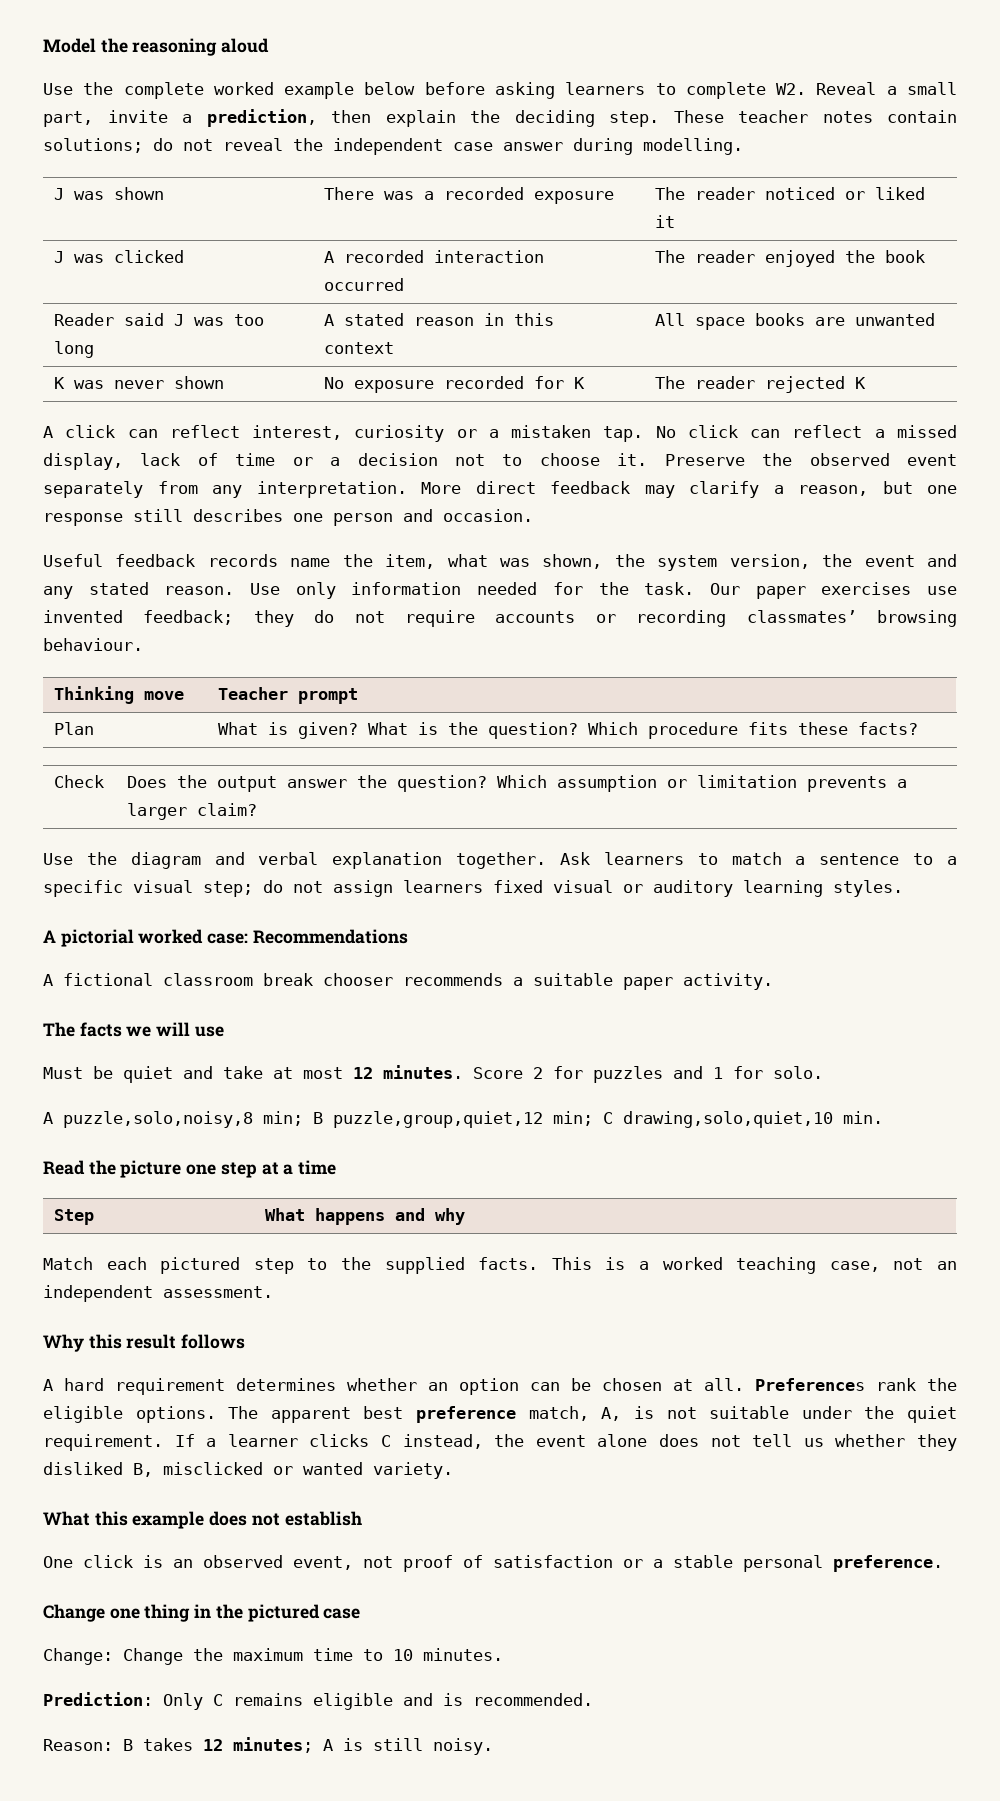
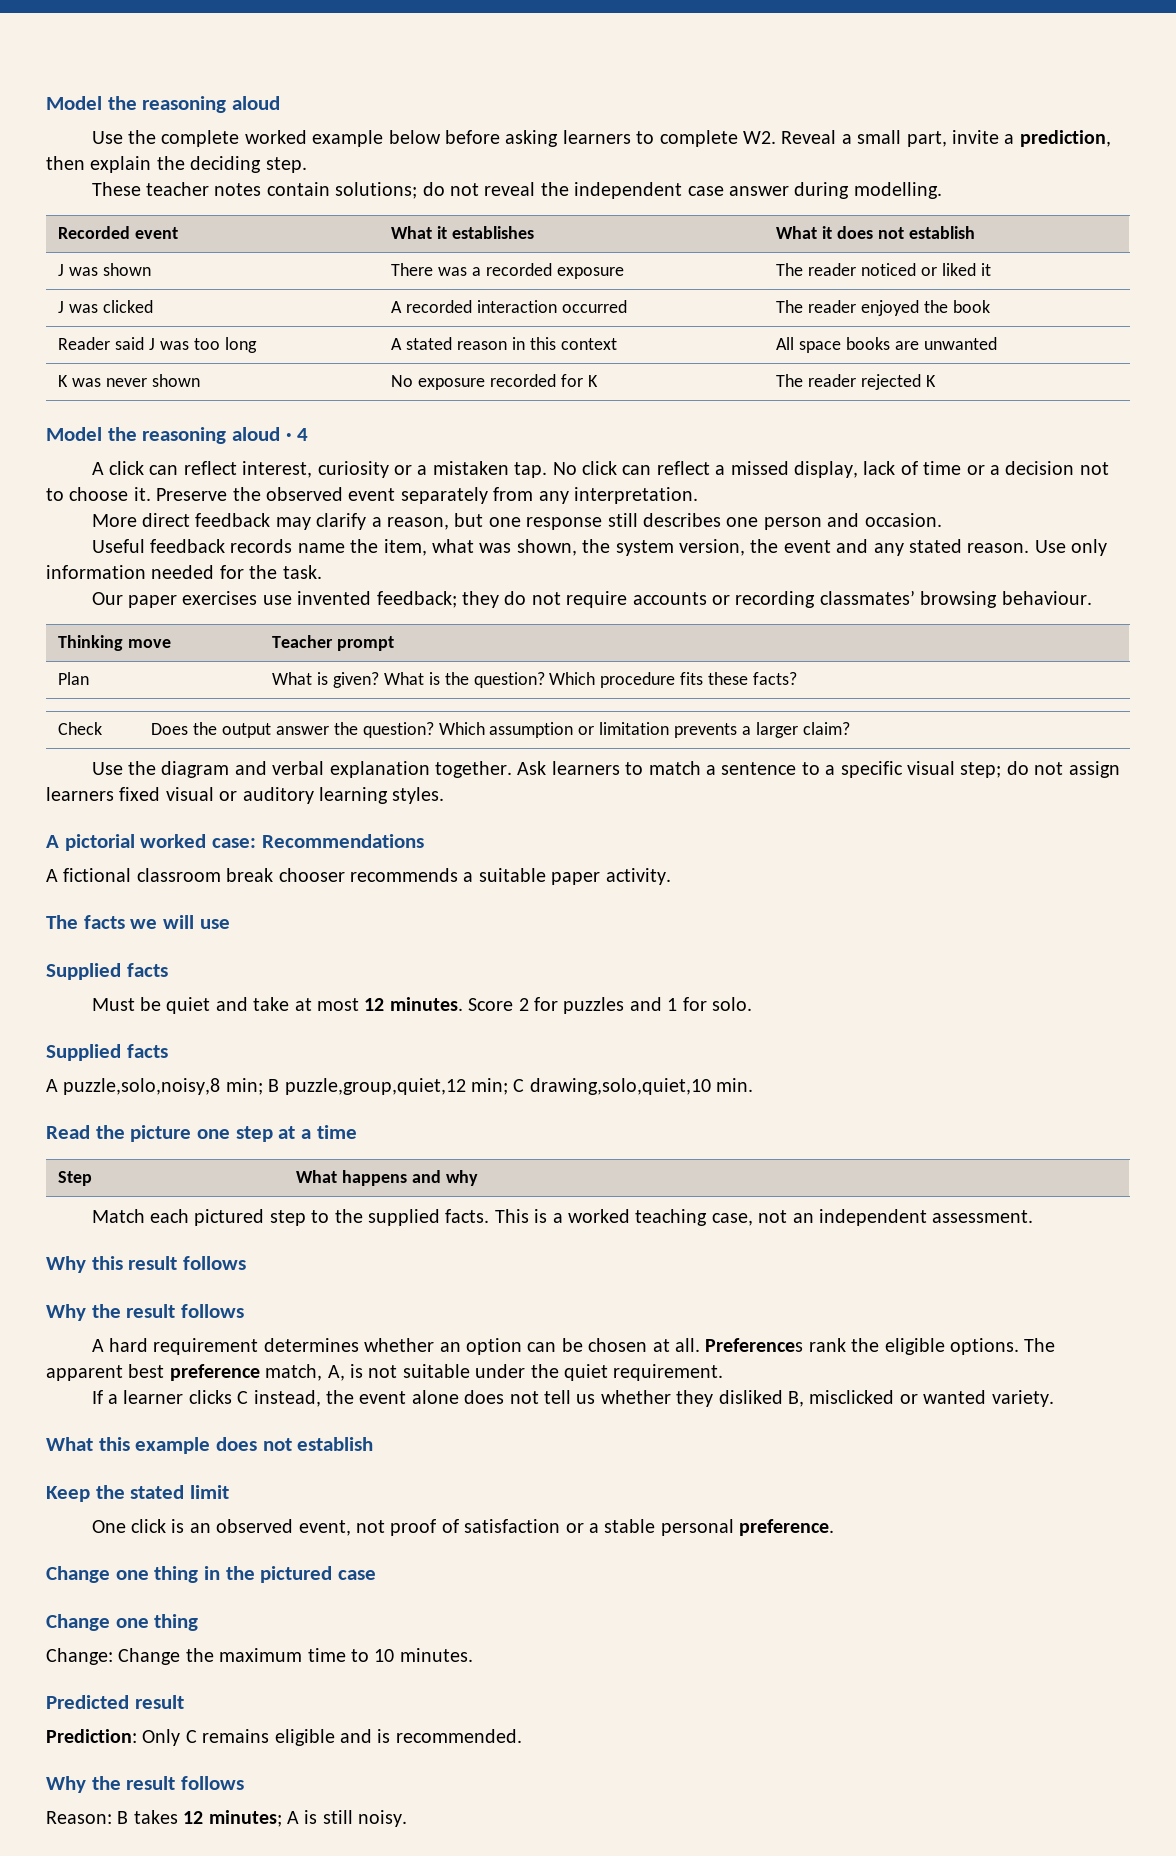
(659, 119) none -> (307, 165) //
(743, 146) none -> [58,226,179,239] [391,226,535,239] [776,226,975,239] // Recorded event | What it establishes | What it does not establish
(867, 383) none -> [46,427,309,444] // Model the reasoning aloud · 4
(407, 489) none -> (698, 495) //
(695, 588) none -> (322, 572) //
(224, 1031) none -> [46,963,168,980] // Supplied facts
(823, 1072) none -> [46,1044,168,1061] // Supplied facts
(246, 1341) none -> [46,1304,245,1321] // Why the result follows
(163, 1442) none -> (724, 1372) //
(362, 1518) none -> [46,1485,230,1502] // Keep the stated limit
(361, 1613) none -> [46,1614,199,1631] // Change one thing
(503, 1654) none -> [46,1695,184,1709] // Predicted result
(593, 1699) none -> [46,1776,245,1793] // Why the result follows

